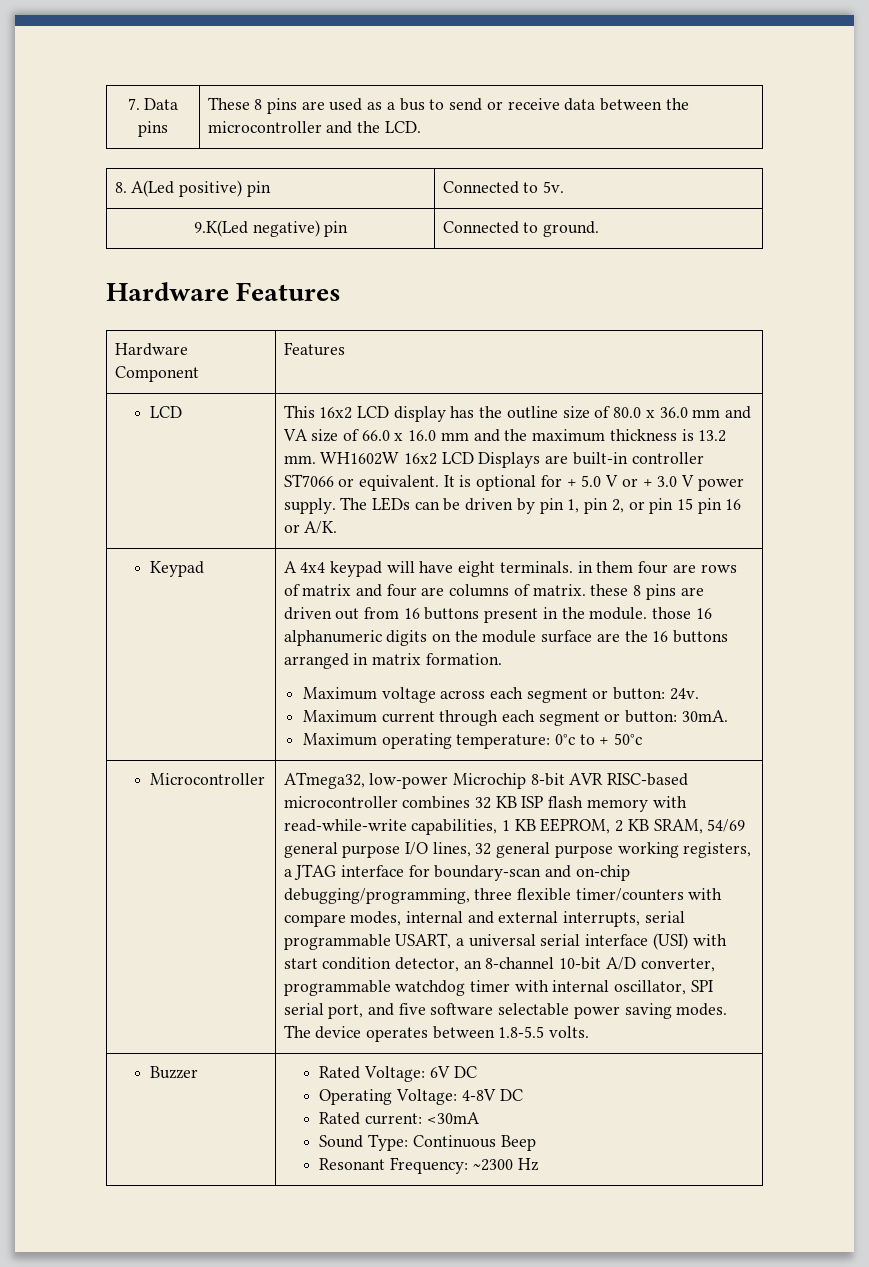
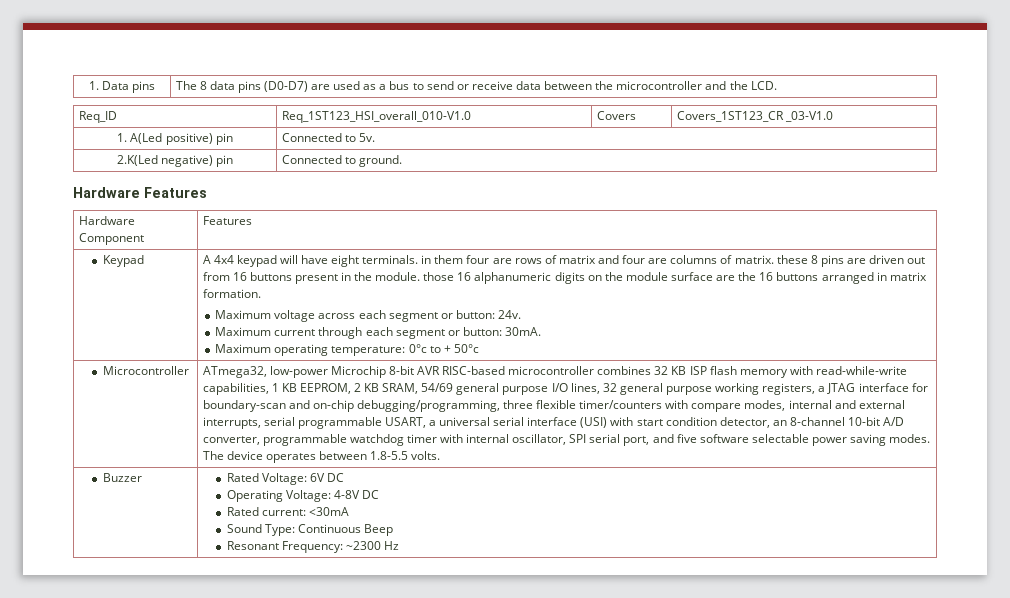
[127,98,140,110] 7. -> [88,81,99,90] 1.
[207,97,297,114] These 8 pins -> [175,81,308,93] The 8 data pins (D0-D7)
[114,182,127,193] 8. -> [78,111,117,123] [281,111,471,123] [596,111,636,120] [676,111,833,122] [117,133,128,142] Req_ID | Req_1ST123_HSI_overall_010-V1.0 | Covers | Covers_1ST123_CR _03-V1.0 // 1.
[193,220,248,237] 9.K(Led -> [116,155,158,166] 2.K(Led
[150,406,183,418] [283,405,751,422] [282,429,727,442] [283,452,704,468] [283,474,744,491] [283,497,742,514] [283,521,338,534] // LCD | This 16x2 LCD display has the outline size of 80.0 x 36.0 mm and VA size of 66.0 x 16.0 mm and the maximum thickness is 13.2 mm. WH1602W 16x2 LCD Displays are built-in controller ST7066 or equivalent. It is optional for + 5.0 V or + 3.0 V power supply. The LEDs can be driven by pin 1, pin 2, or pin 15 pin 16 or A/K. -> (252, 220) none

